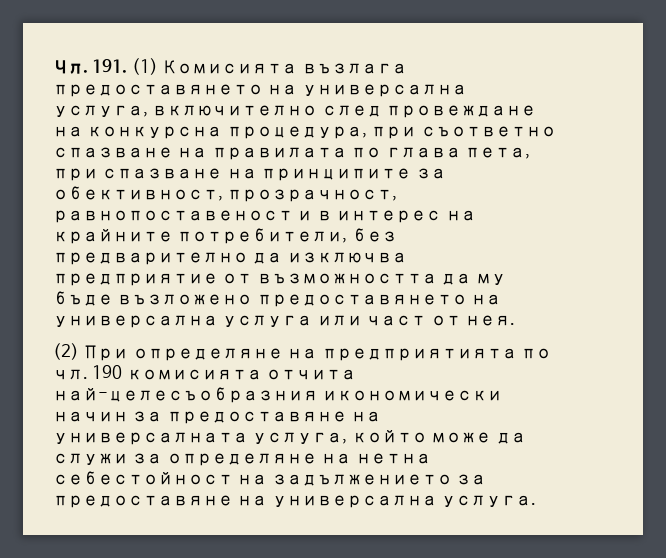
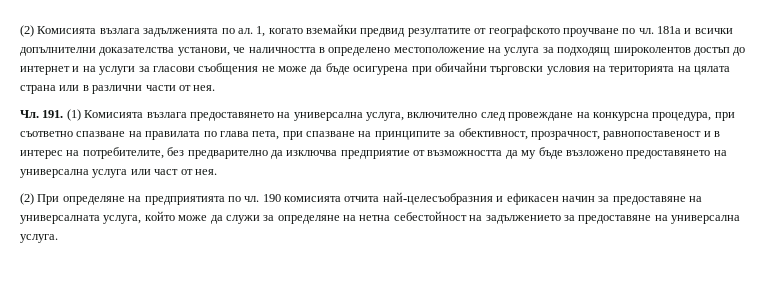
(53, 67) none -> [20,24,733,37] [20,47,746,56] [20,62,731,75] [20,85,216,94] (2) Комисията възлага задълженията по ал. 1, когато вземайки предвид резултатите от географското проучване по чл. 181а и всички допълнителни доказателства установи, че наличността в определено местоположение на услуга за подходящ широколентов достъп до интернет и на услуги за гласови съобщения не може да бъде осигурена при обичайни търговски условия на територията на цялата страна или в различни части от нея. //
[53,228,348,244] крайните потребители, -> [82,147,164,159] потребителите,
[322,390,503,401] икономически -> [496,193,559,205] и ефикасен

